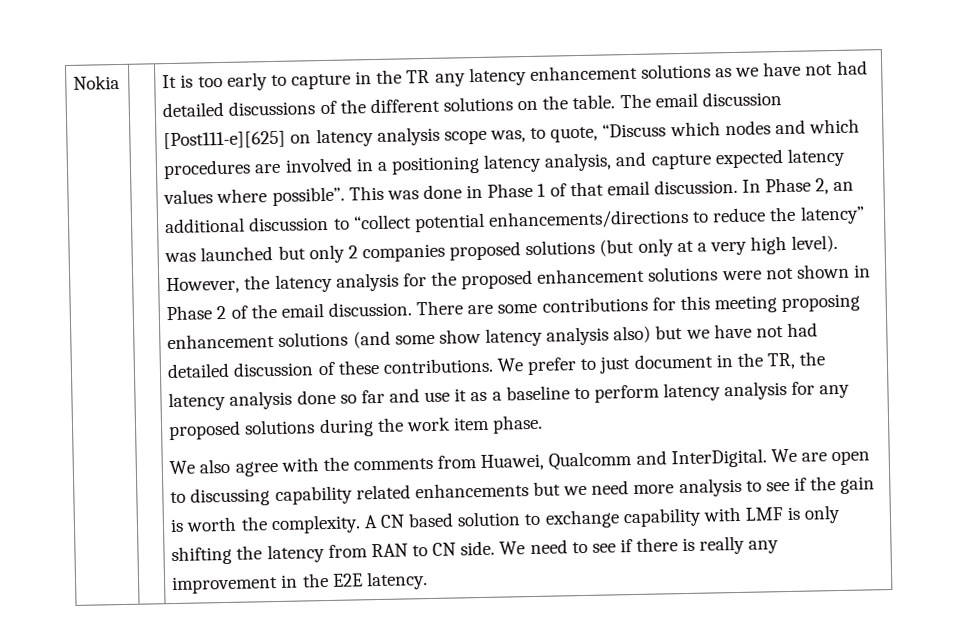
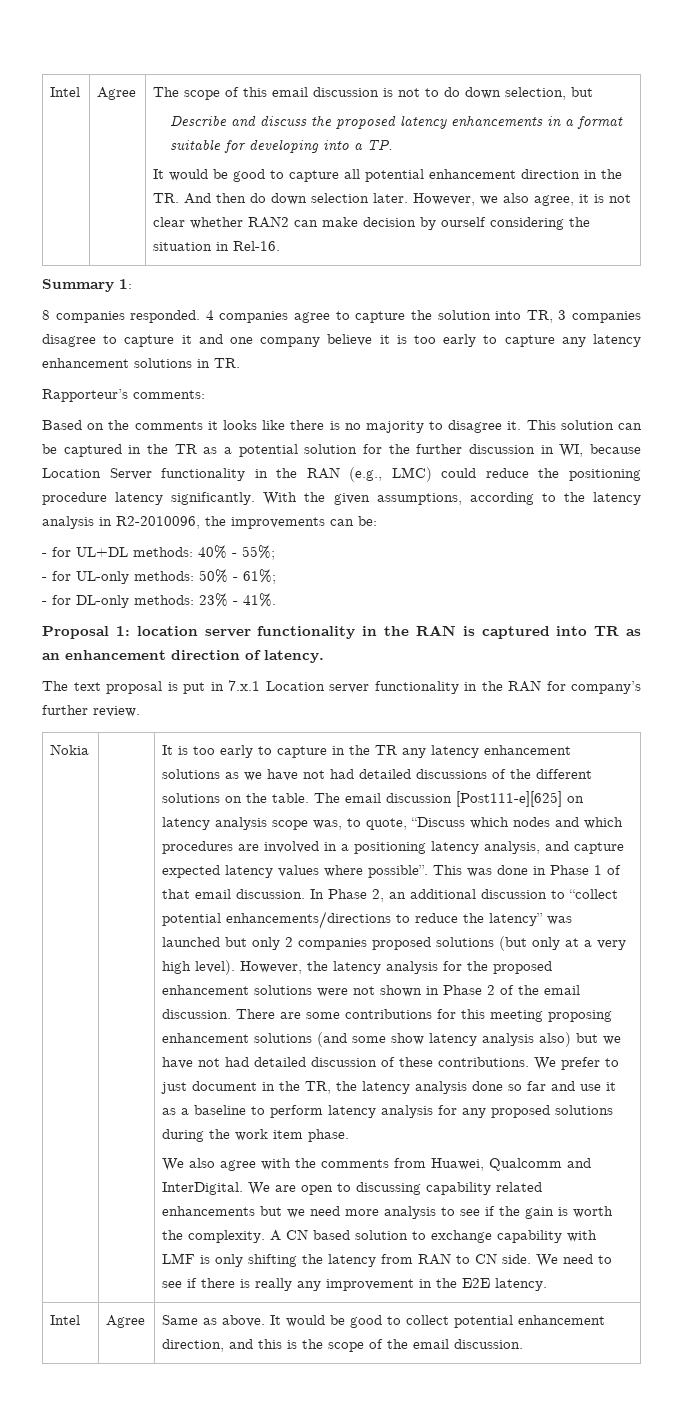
(73, 82) none -> [50,87,81,97] [97,87,137,100] [153,87,594,100] [170,115,624,129] [170,139,394,153] [153,169,623,182] [153,193,632,206] [153,216,591,230] [153,241,281,251] [42,279,132,292] [42,310,642,323] [42,334,641,347] [42,358,240,368] [42,389,205,402] [42,420,642,433] [42,444,641,457] [42,467,641,482] [42,492,642,505] [42,516,377,529] [42,545,275,560] [42,569,276,584] [42,593,276,608] [42,625,641,639] [42,650,324,663] [42,680,641,694] [42,705,140,717] Intel | Agree | The scope of this email discussion is not to do down selection, but // Describe and discuss the proposed latency enhancements in a format suitable for developing into a TP. // It would be good to capture all potential enhancement direction in the TR. And then do down selection later. However, we also agree, it is not clear whether RAN2 can make decision by ourself considering the situation in Rel-16. // Summary 1: // 8 companies responded. 4 companies agree to capture the solution into TR, 3 companies disagree to capture it and one company believe it is too early to capture any latency enhancement solutions in TR. // Rapporteur’s comments: // Based on the comments it looks like there is no majority to disagree it. This solution can be captured in the TR as a potential solution for the further discussion in WI, because Location Server functionality in the RAN (e.g., LMC) could reduce the positioning procedure latency significantly. With the given assumptions, according to the latency analysis in R2-2010096, the improvements can be: // - for UL+DL methods: 40% - 55%; // - for UL-only methods: 50% - 61%; // - for DL-only methods: 23% - 41%. // Proposal 1: location server functionality in the RAN is captured into TR as an enhancement direction of latency. // The text proposal is put in 7.x.1 Location server functionality in the RAN for company’s further review. //
(428, 581) none -> [50,1315,81,1325] [106,1315,146,1328] [162,1315,606,1328] [162,1339,524,1352] // Intel | Agree | Same as above. It would be good to collect potential enhancement direction, and this is the scope of the email discussion.

